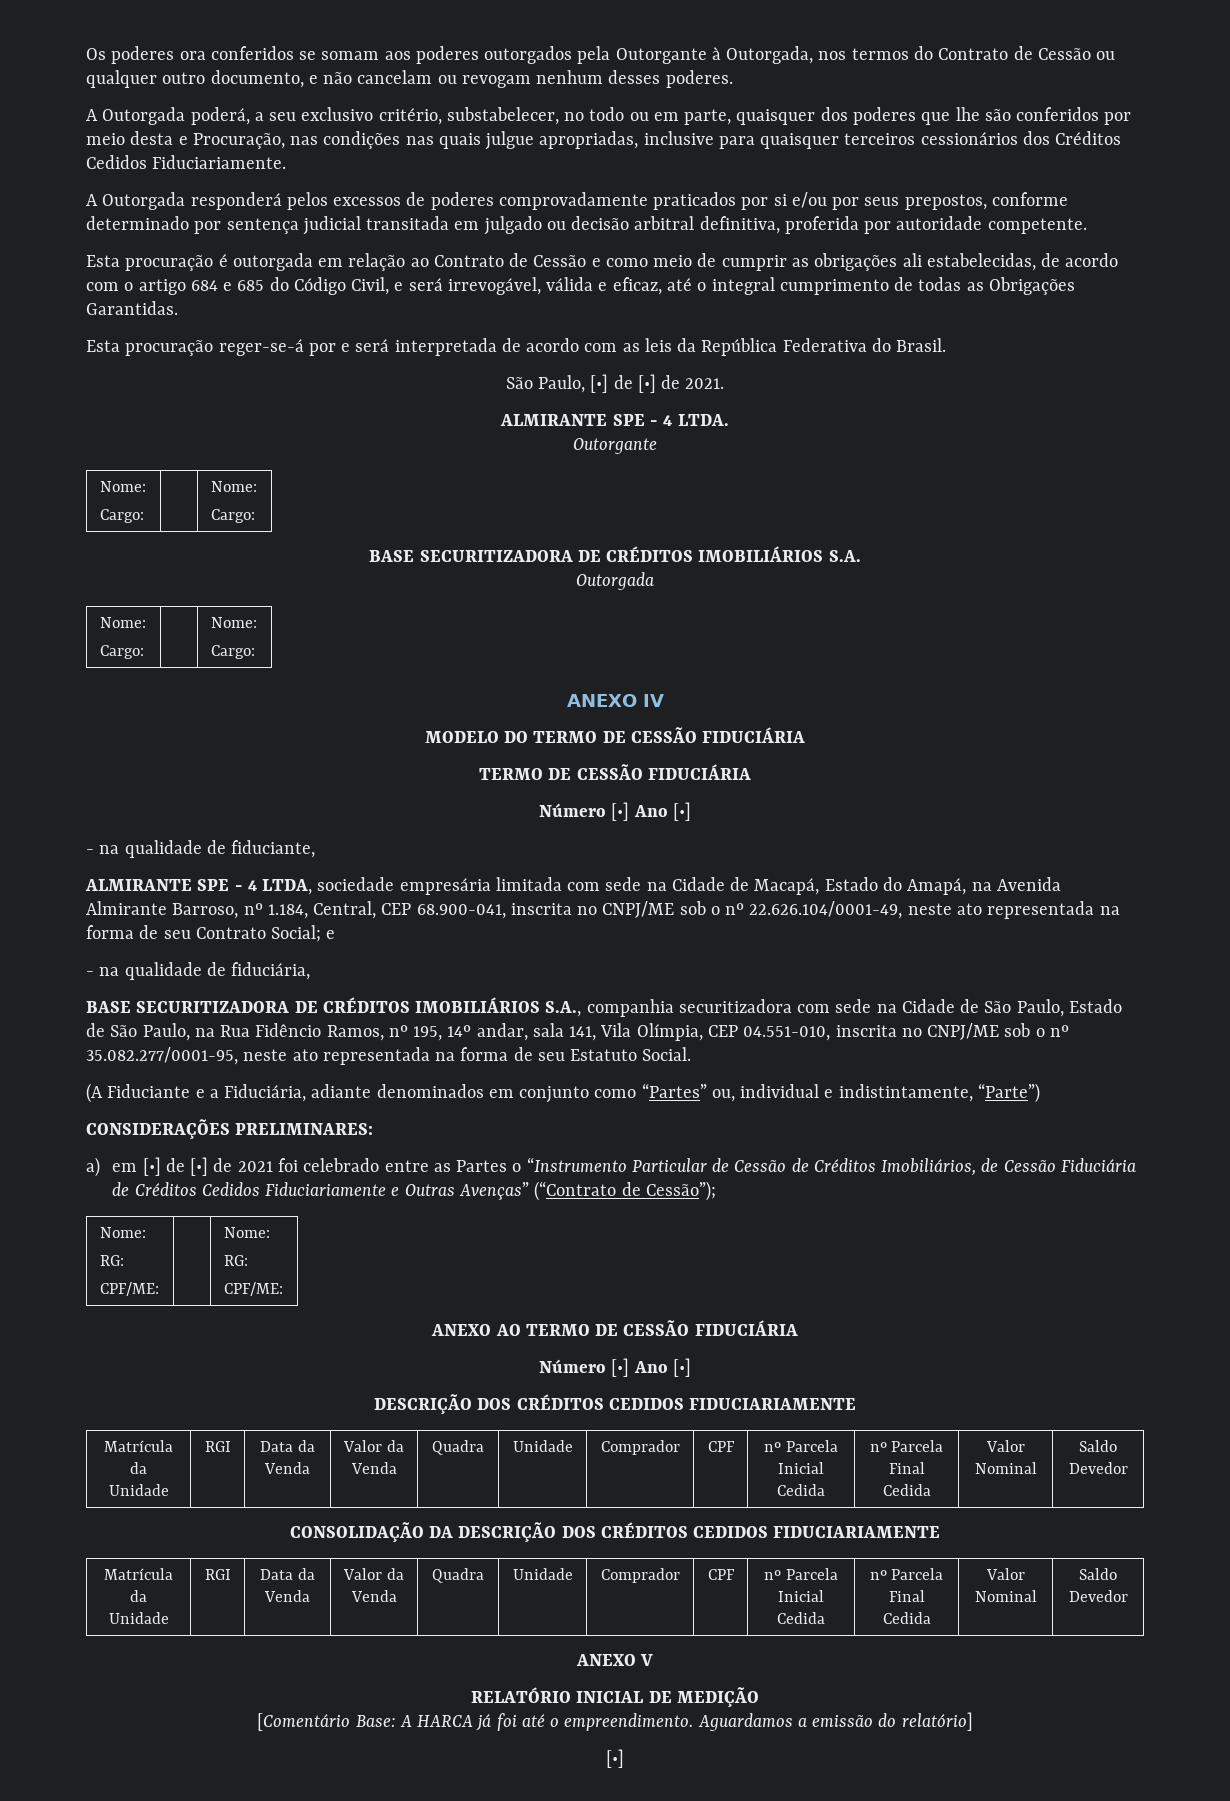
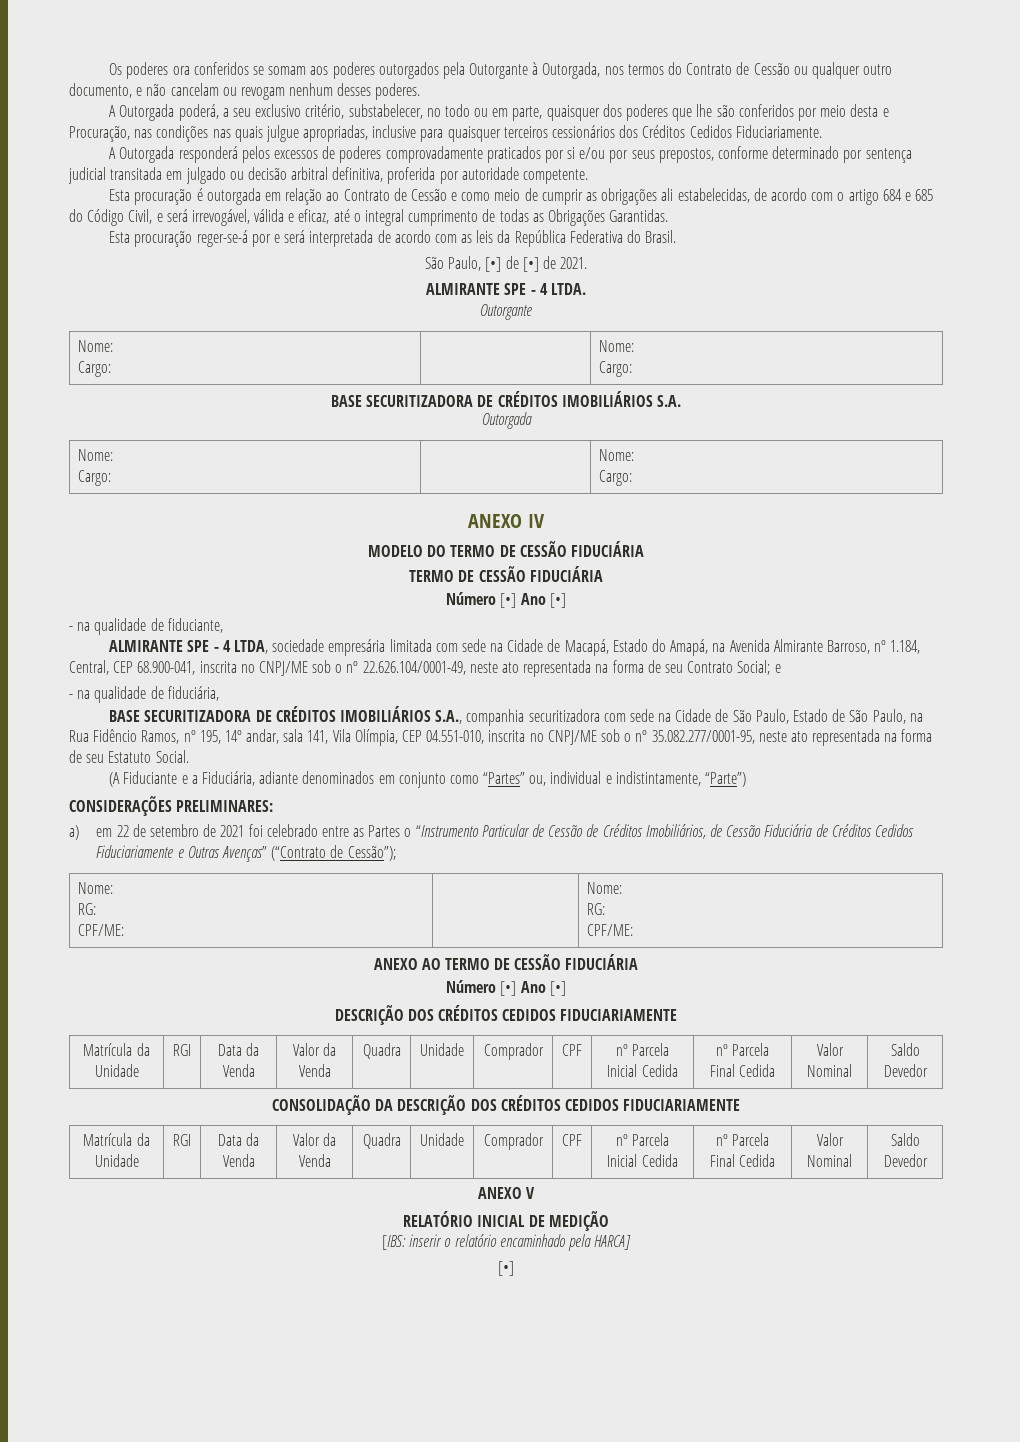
[142,1157,209,1176] [•] de [•] -> [116,824,199,837] 22 de setembro
[257,1712,973,1731] [Comentário Base: A HARCA já foi até o empreendimento. Aguardamos a emissão do relatório] -> [381,1234,632,1251] [IBS: inserir o relatório encaminhado pela HARCA]

